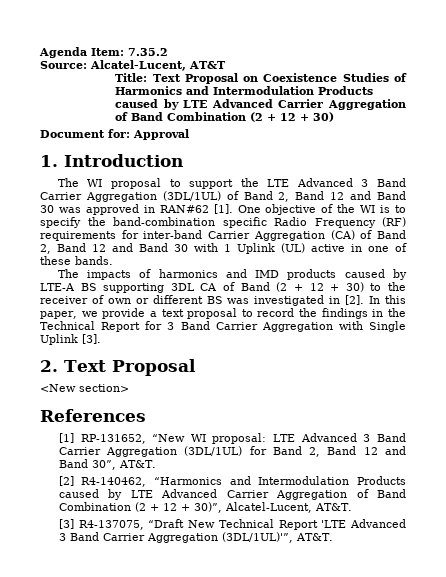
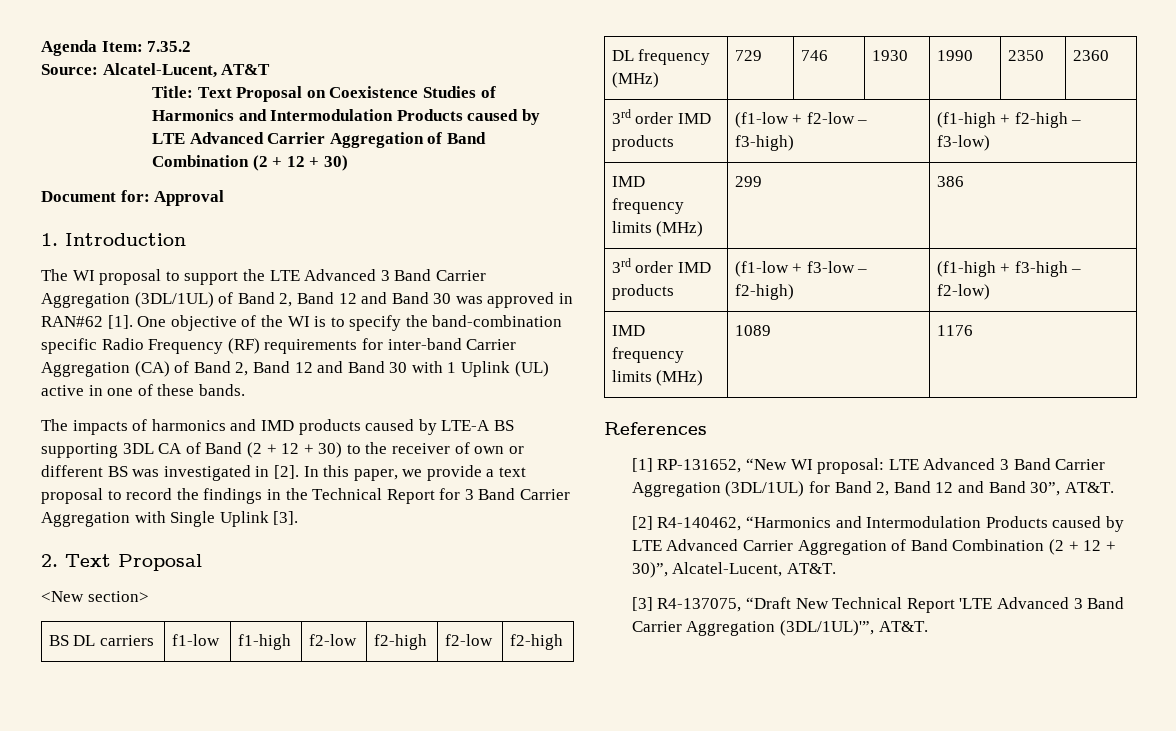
(129, 388) none -> [48,635,154,646] [171,634,220,646] [237,634,291,650] [308,634,357,646] [373,634,427,650] [444,634,493,646] [509,634,563,650] [611,49,711,65] [611,72,659,88] [734,50,762,61] [800,50,828,61] [871,50,908,61] [936,50,973,61] [1007,50,1044,61] [1072,50,1109,61] [611,109,711,124] [611,135,674,151] [734,112,868,128] [734,135,794,151] [936,112,1082,128] [936,135,990,151] [611,176,645,187] [611,198,684,214] [611,221,704,237] [734,176,762,187] [936,176,964,187] [611,258,711,273] [611,284,674,300] [734,261,868,277] [734,284,794,300] [936,261,1082,277] [936,284,990,300] [611,325,645,336] [611,347,684,363] [611,370,704,386] [734,325,771,336] [936,325,973,336] // BS DL carriers | f1-low | f1-high | f2-low | f2-high | f2-low | f2-high // DL frequency (MHz) | 729 | 746 | 1930 | 1990 | 2350 | 2360 // 3rd order IMD products | (f1-low + f2-low – f3-high) | (f1-high + f2-high – f3-low) // IMD frequency limits (MHz) | 299 | 386 // 3rd order IMD products | (f1-low + f3-low – f2-high) | (f1-high + f3-high – f2-low) // IMD frequency limits (MHz) | 1089 | 1176

